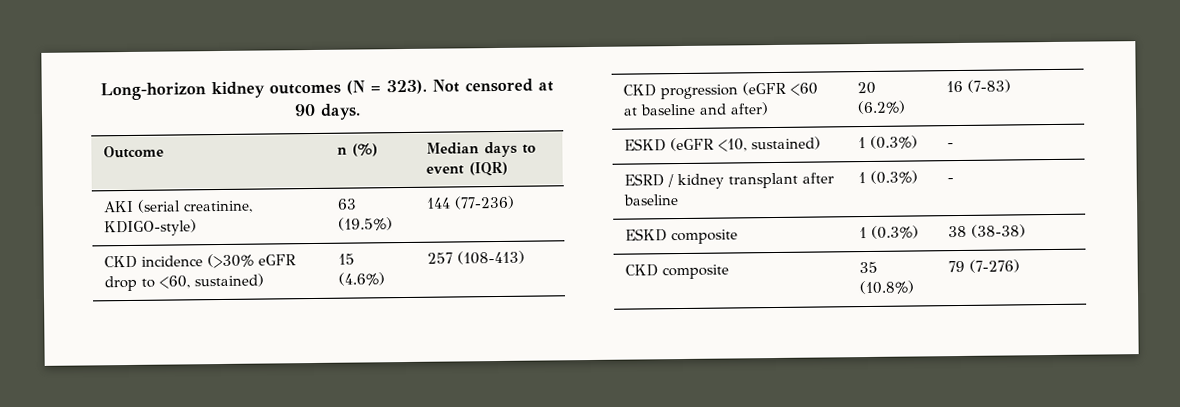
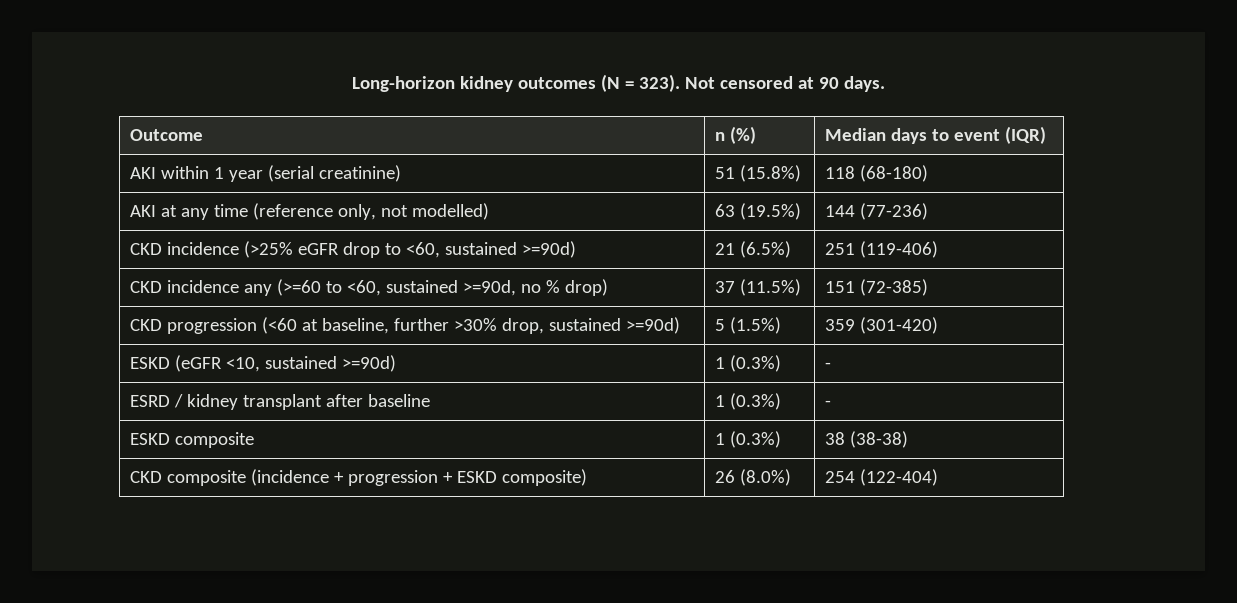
[136,199,253,214] [103,219,197,237] (serial creatinine, KDIGO-style) -> [160,165,401,182] [714,165,801,182] [824,165,928,182] [129,203,489,220] within 1 year (serial creatinine) | 51 (15.8%) | 118 (68-180) // AKI at any time (reference only, not modelled)
[206,253,254,269] (>30% -> [243,241,293,258] (>25%
[193,273,264,288] [337,253,355,265] [337,272,385,286] [426,250,525,265] [622,81,818,100] [622,102,769,116] [856,81,876,95] [856,100,906,115] [945,79,1011,93] sustained) | 15 (4.6%) | 257 (108-413) // CKD progression (eGFR <60 at baseline and after) | 20 (6.2%) | 16 (7-83) -> [444,241,576,258] [714,241,791,258] [824,241,938,258] [129,279,608,296] [714,279,801,296] [824,279,928,296] [129,317,680,334] [714,317,781,334] [824,317,938,334] sustained >=90d) | 21 (6.5%) | 251 (119-406) // CKD incidence any (>=60 to <60, sustained >=90d, no % drop) | 37 (11.5%) | 151 (72-385) // CKD progression (<60 at baseline, further >30% drop, sustained >=90d) | 5 (1.5%) | 359 (301-420)
[750,136,821,151] sustained) -> [264,355,396,372] sustained >=90d)
[858,261,878,274] [858,280,914,295] [947,259,1020,273] | 35 (10.8%) | 79 (7-276) -> [250,469,587,486] [714,469,791,486] [824,469,938,486] (incidence + progression + ESKD composite) | 26 (8.0%) | 254 (122-404)

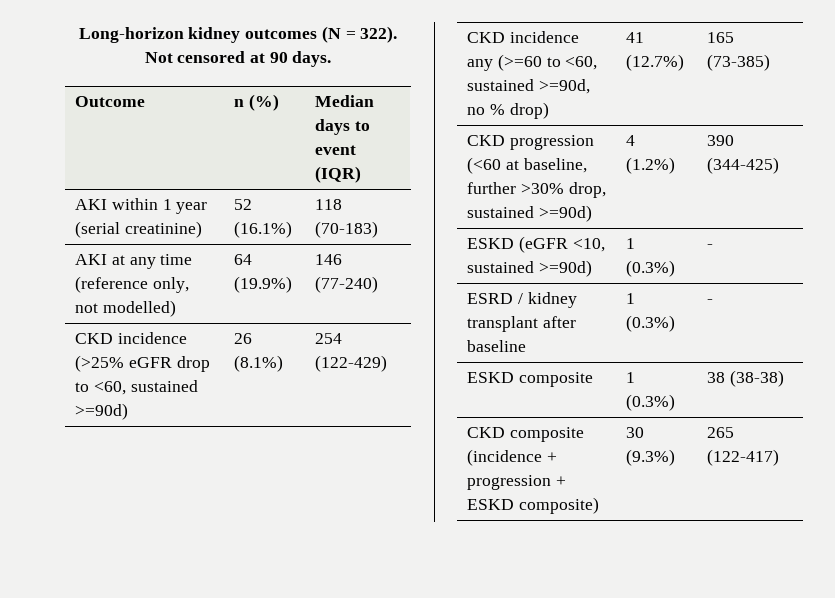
[639,74,680,92] 323). -> [360,26,398,43] 322).
[714,165,801,182] 51 (15.8%) -> [234,199,253,210] [234,221,293,238] 52 (16.1%)
[859,165,928,182] (68-180) -> [315,221,379,238] (70-183)
[714,203,801,220] [824,203,928,220] 63 (19.5%) | 144 (77-236) -> [234,254,253,265] [234,276,293,293] [315,254,343,265] [315,276,379,293] 64 (19.9%) | 146 (77-240)
[714,241,791,258] [824,241,938,258] 21 (6.5%) | 251 (119-406) -> [234,333,253,344] [234,355,284,372] [315,333,343,344] [315,355,388,372] 26 (8.1%) | 254 (122-429)
[714,279,801,296] [824,279,928,296] 37 (11.5%) | 151 (72-385) -> [626,32,645,43] [626,54,685,71] [707,32,735,43] [707,54,771,71] 41 (12.7%) | 165 (73-385)
[714,317,781,334] [824,317,938,334] 5 (1.5%) | 359 (301-420) -> [626,135,636,146] [626,157,676,174] [707,135,735,146] [707,157,780,174] 4 (1.2%) | 390 (344-425)
[714,469,791,486] [824,469,938,486] 26 (8.0%) | 254 (122-404) -> [626,427,645,438] [626,449,676,466] [707,427,735,438] [707,449,780,466] 30 (9.3%) | 265 (122-417)

